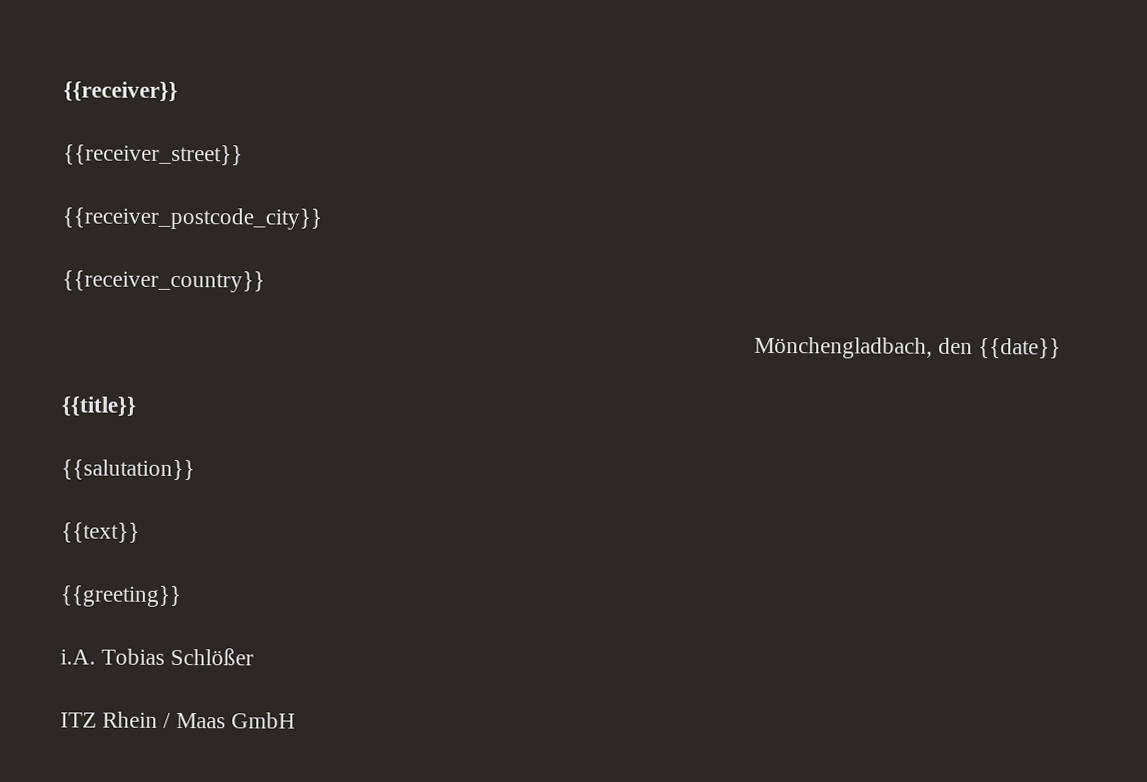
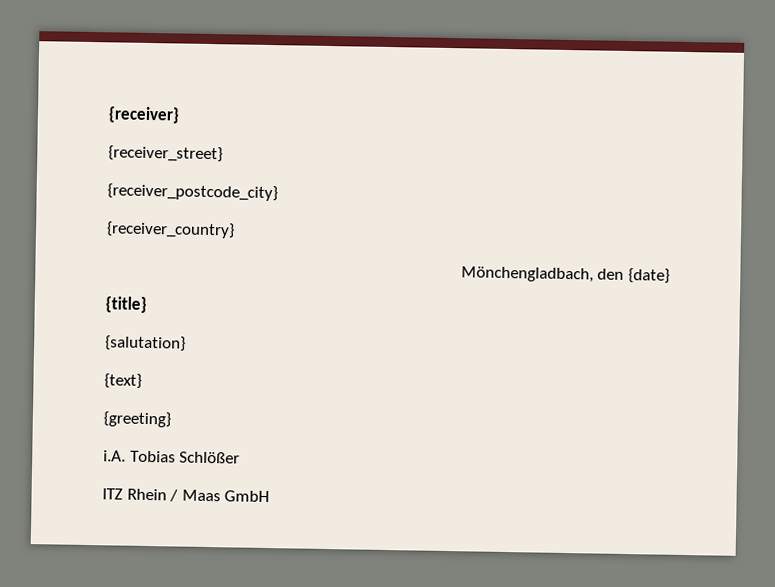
[63,81,178,102] [63,144,243,166] [62,207,322,230] [62,270,265,293] [753,336,1061,359] [61,396,136,417] [61,459,195,481] [61,522,140,543] [60,585,182,608] {{receiver}} // {{receiver_street}} // {{receiver_postcode_city}} // {{receiver_country}} // Mönchengladbach, den {{date}} // {{title}} // {{salutation}} // {{text}} // {{greeting}} -> [108,106,180,124] [108,145,223,163] [107,183,278,202] [106,221,235,239] [460,266,670,284] [105,296,147,313] [105,335,186,352] [104,373,142,389] [103,411,171,428] {receiver} // {receiver_street} // {receiver_postcode_city} // {receiver_country} // Mönchengladbach, den {date} // {title} // {salutation} // {text} // {greeting}

